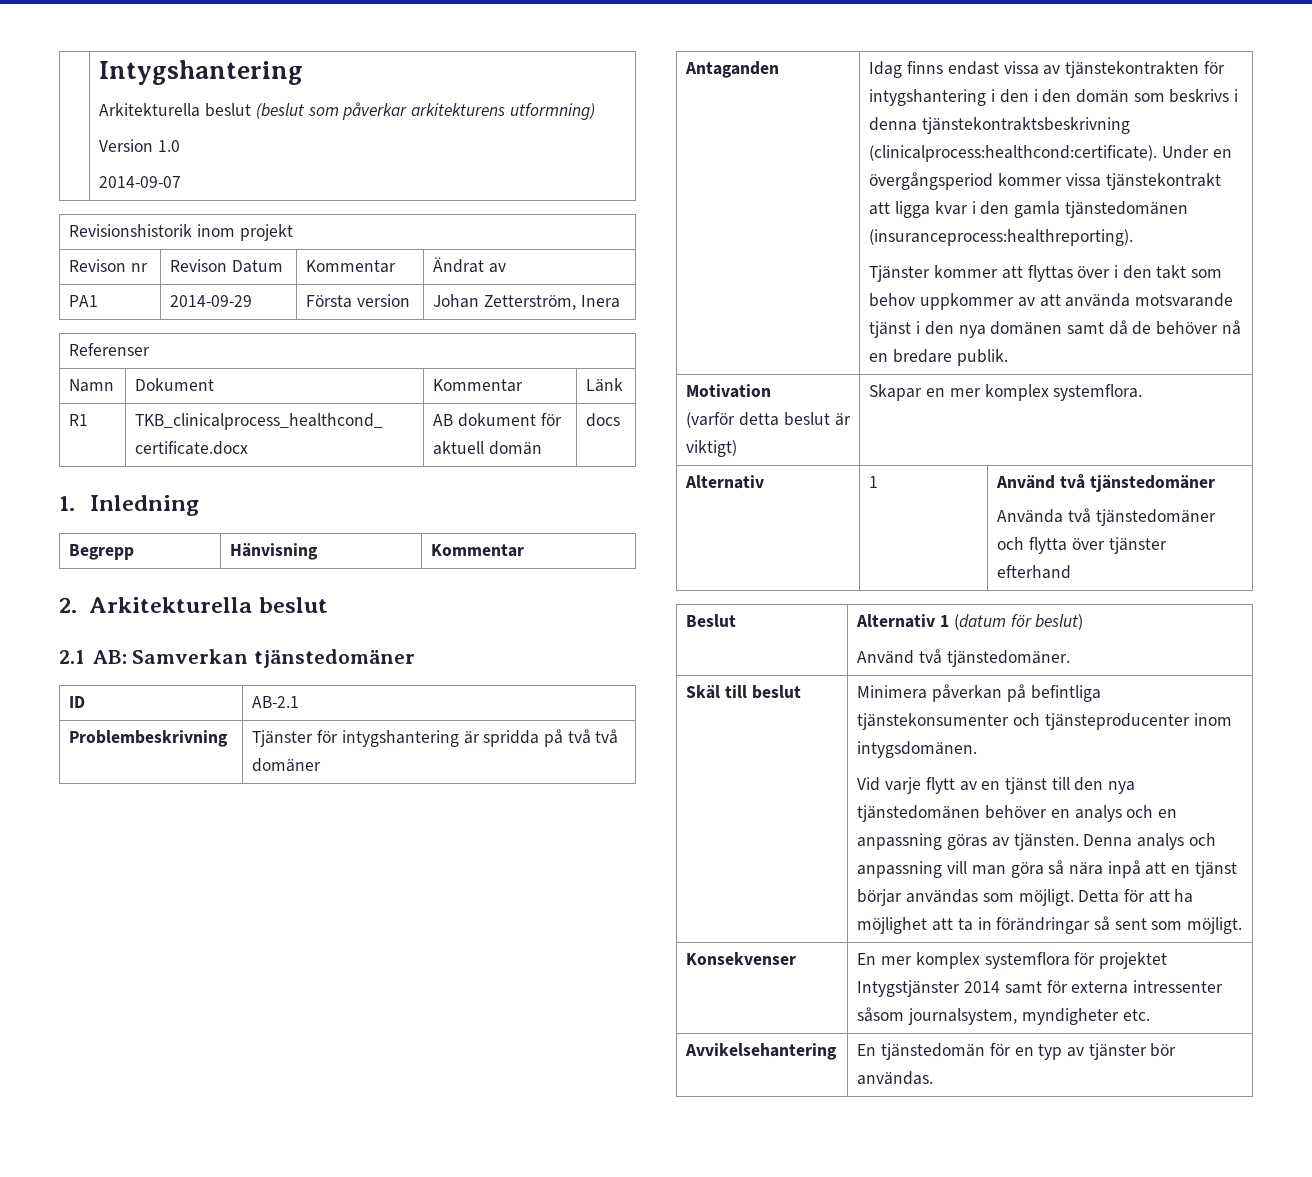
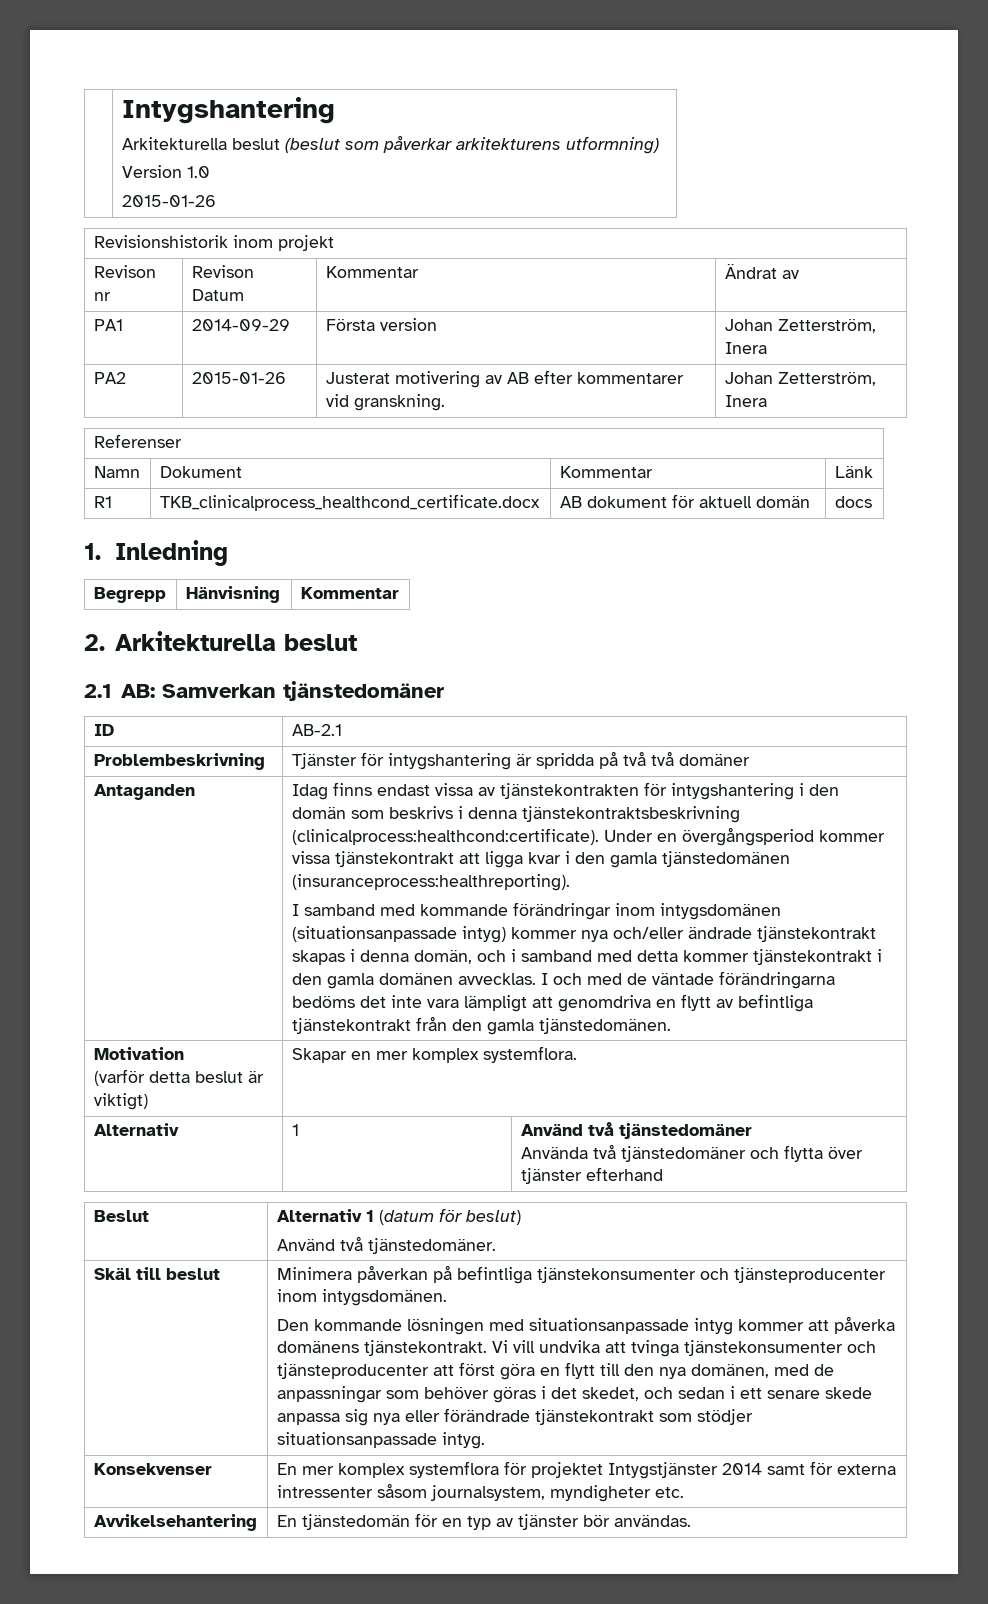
[99,176,182,188] 2014-09-07 -> [121,195,216,207] 2015-01-26
(620, 301) none -> [93,372,126,384] [191,372,286,384] [325,370,684,388] [325,394,445,411] [724,371,876,386] [724,395,767,407] // PA2 | 2015-01-26 | Justerat motivering av AB efter kommentarer vid granskning. | Johan Zetterström, Inera
[1033,89,1072,103] i den -> (839, 790) none
[869,265,1223,282] [869,293,1233,310] [869,320,1241,338] [869,349,1008,366] Tjänster kommer att flyttas över i den takt som behov uppkommer av att använda motsvarande tjänst i den nya domänen samt då de behöver nå en bredare publik. -> [291,902,781,920] [291,926,876,943] [291,949,882,965] [291,971,835,989] [291,994,813,1012] [291,1016,671,1035] I samband med kommande förändringar inom intygsdomänen (situationsanpassade intyg) kommer nya och/eller ändrade tjänstekontrakt skapas i denna domän, och i samband med detta kommer tjänstekontrakt i den gamla domänen avvecklas. I och med de väntade förändringarna bedöms det inte vara lämpligt att genomdriva en flytt av befintliga tjänstekontrakt från den gamla tjänstedomänen.
[857,777,1136,794] [857,805,1177,822] [857,833,1216,850] [857,860,1237,878] [857,889,1194,906] [857,916,1243,934] Vid varje flytt av en tjänst till den nya tjänstedomänen behöver en analys och en anpassning göras av tjänsten. Denna analys och anpassning vill man göra så nära inpå att en tjänst börjar användas som möjligt. Detta för att ha möjlighet att ta in förändringar så sent som möjligt. -> [276,1316,895,1335] [276,1340,876,1357] [276,1362,834,1380] [276,1386,872,1403] [276,1408,753,1426] [276,1432,485,1449] Den kommande lösningen med situationsanpassade intyg kommer att påverka domänens tjänstekontrakt. Vi vill undvika att tvinga tjänstekonsumenter och tjänsteproducenter att först göra en flytt till den nya domänen, med de anpassningar som behöver göras i det skedet, och sedan i ett senare skede anpassa sig nya eller förändrade tjänstekontrakt som stödjer situationsanpassade intyg.

